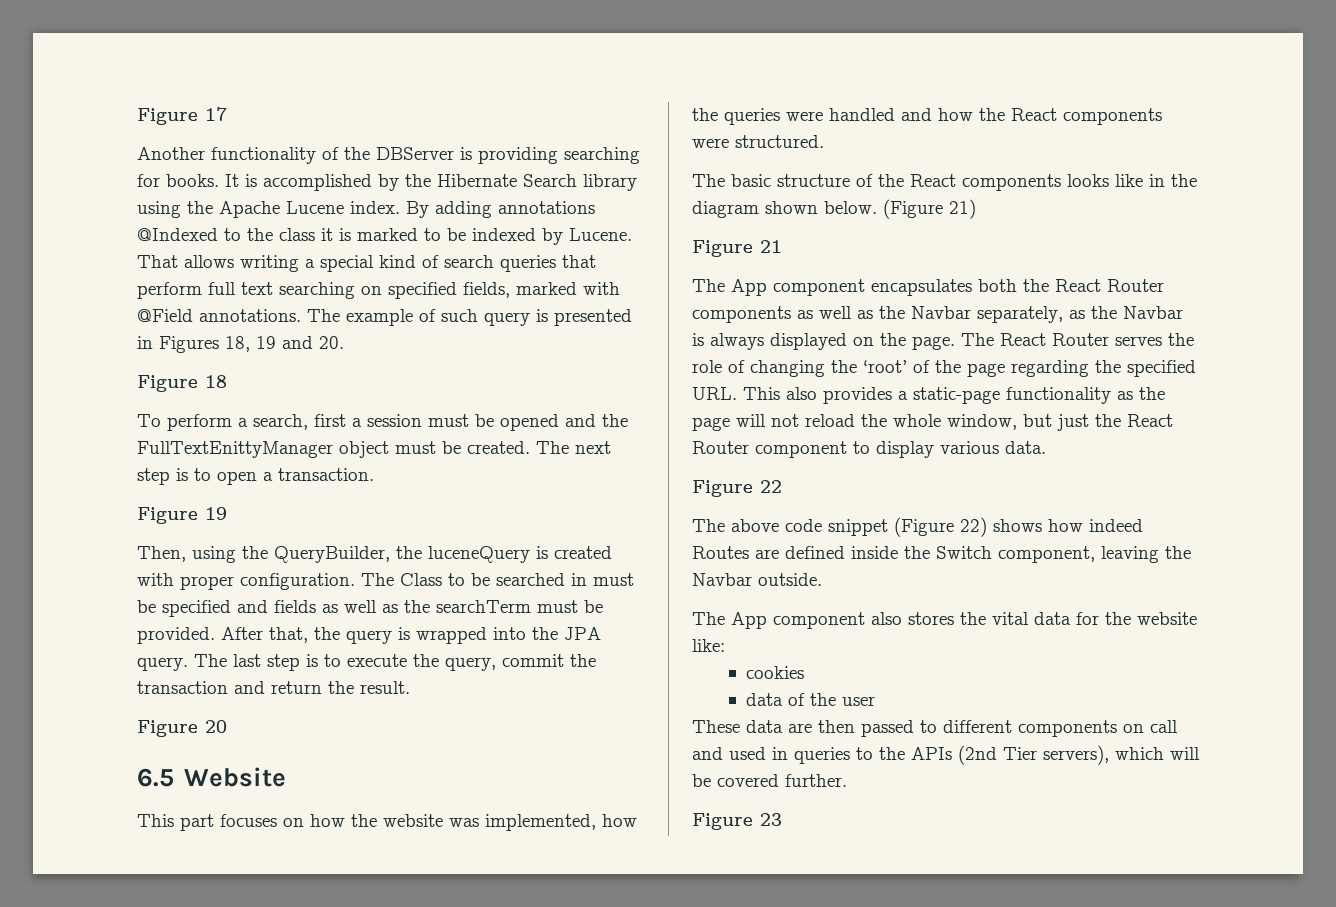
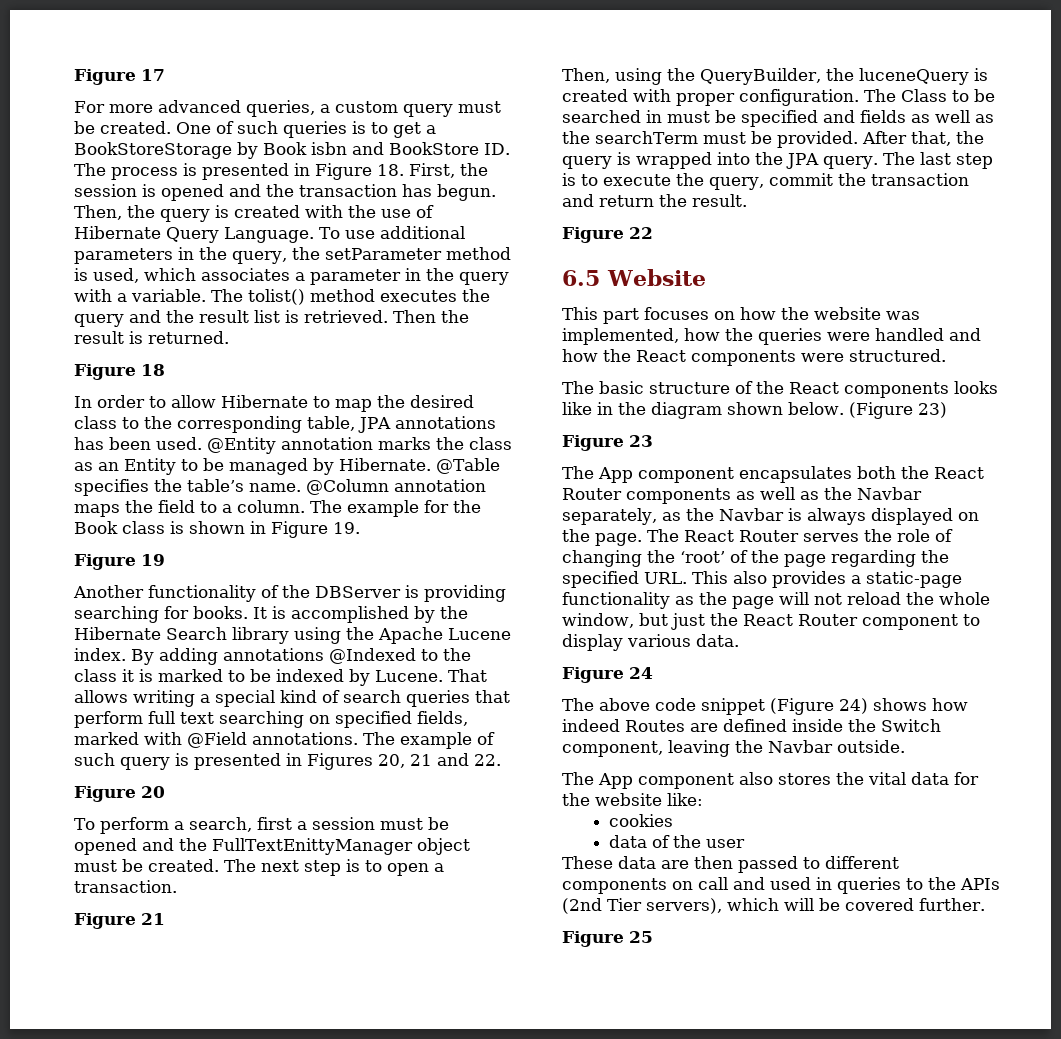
(227, 114) none -> [74,100,501,117] [74,121,436,138] [74,142,510,159] [74,163,488,180] [74,184,496,201] [74,205,434,222] [74,226,465,243] [74,247,511,264] [74,268,509,285] [74,289,490,305] [74,310,469,327] [74,331,229,344] [74,364,165,380] [74,395,474,412] [74,416,496,433] [74,437,512,454] [74,458,500,475] [74,479,486,496] [74,500,481,517] [74,521,360,538] [74,554,165,570] // For more advanced queries, a custom query must be created. One of such queries is to get a BookStoreStorage by Book isbn and BookStore ID. The process is presented in Figure 18. First, the session is opened and the transaction has begun. Then, the query is created with the use of Hibernate Query Language. To use additional parameters in the query, the setParameter method is used, which associates a parameter in the query with a variable. The tolist() method executes the query and the result list is retrieved. Then the result is returned. // Figure 18 // In order to allow Hibernate to map the desired class to the corresponding table, JPA annotations has been used. @Entity annotation marks the class as an Entity to be managed by Hibernate. @Table specifies the table’s name. @Column annotation maps the field to a column. The example for the Book class is shown in Figure 19. // Figure 19
[225,336,344,352] [137,375,227,392] 18, 19 and 20. // Figure 18 -> [378,753,501,768] [74,786,165,802] 20, 21 and 22. // Figure 20
[205,507,227,520] 19 -> [141,913,165,925] 21
[205,720,227,733] 20 -> [629,227,653,239] 22
[949,199,976,219] [692,240,782,257] 21) // Figure 21 -> [917,402,947,418] [562,435,653,451] 23) // Figure 23
[760,480,782,493] 22 -> [629,667,653,679] 24
[960,517,987,537] 22) -> [839,698,868,714] 24)
[760,813,782,826] 23 -> [629,931,653,943] 25

